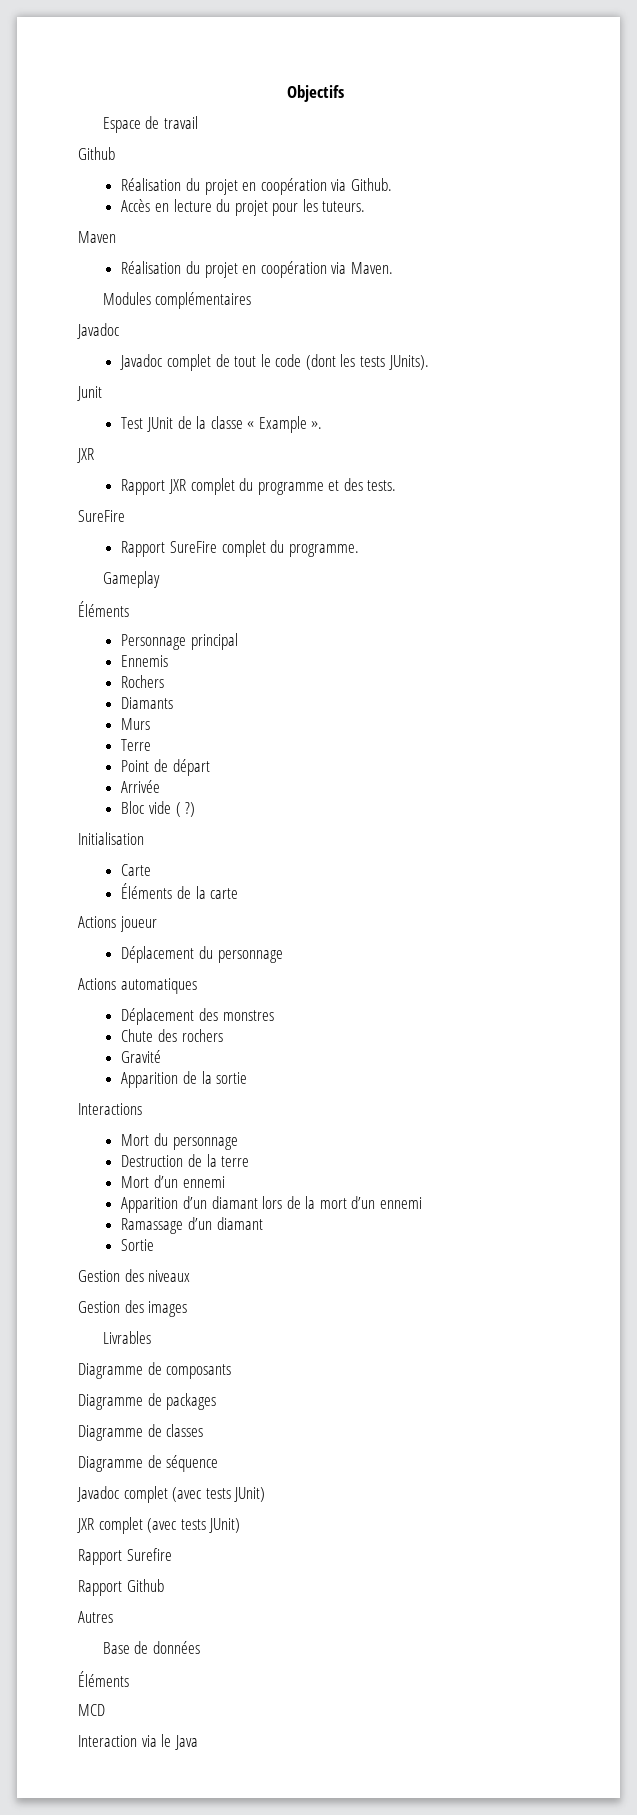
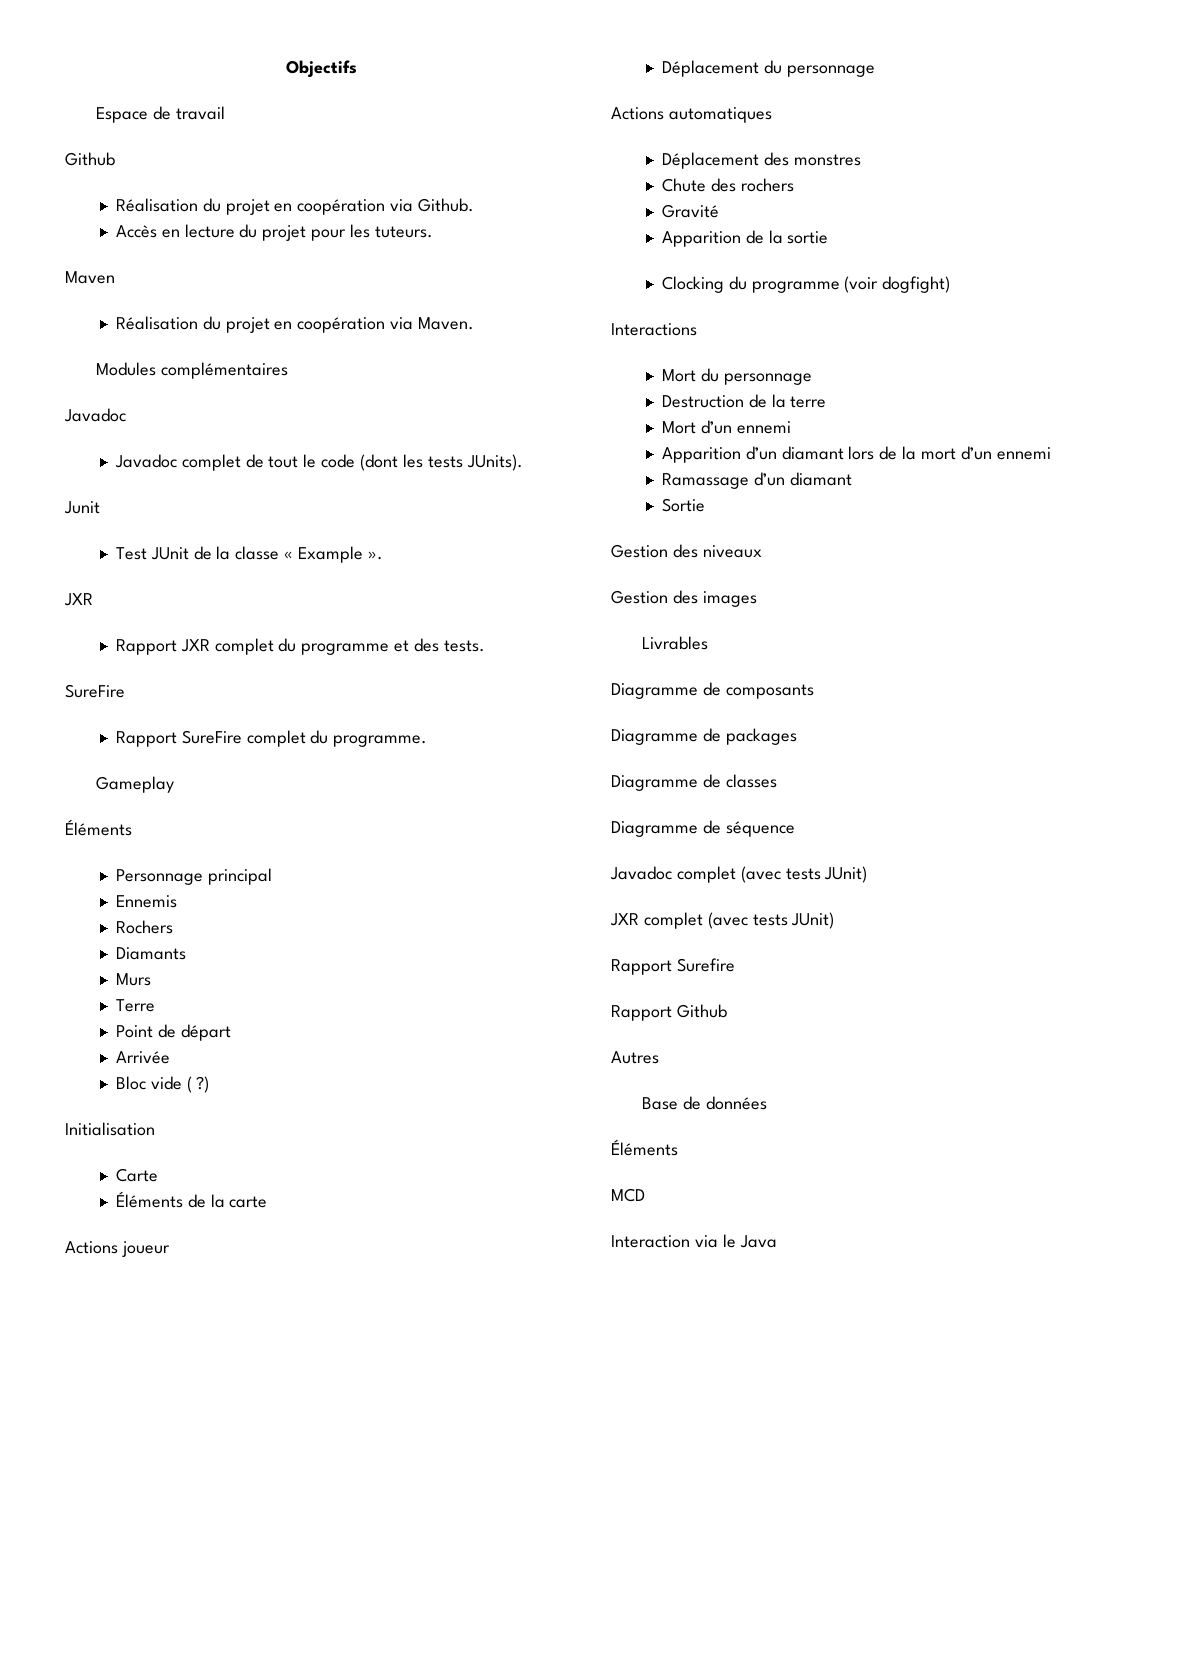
(248, 1078) none -> [661,276,951,293] // Clocking du programme (voir dogfight)

